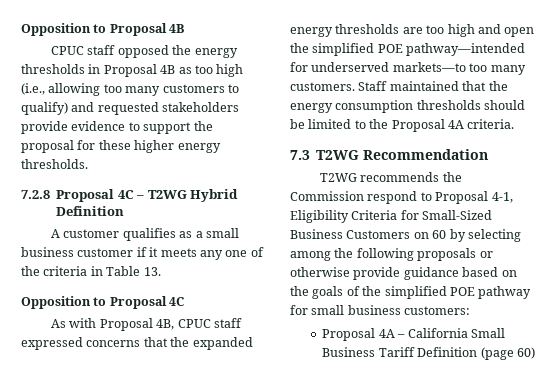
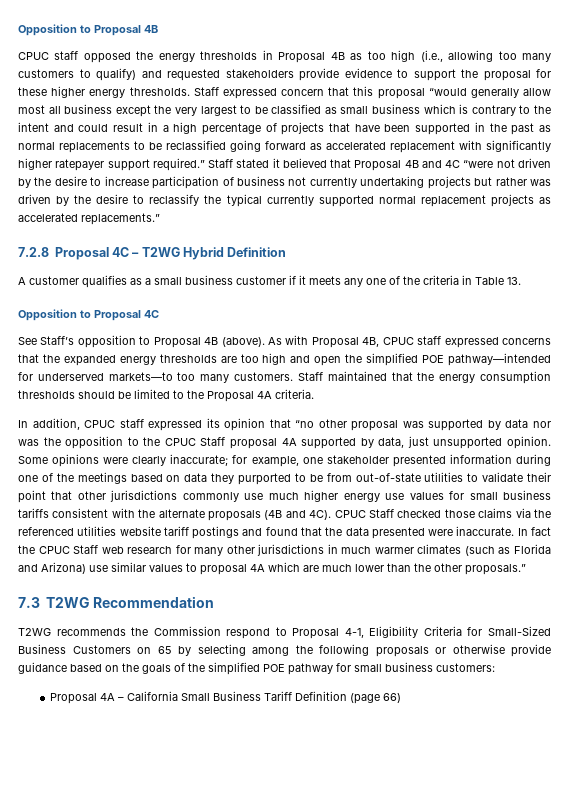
(88, 164) none -> [193,86,552,99] [18,104,551,117] [18,122,551,135] [18,140,551,153] [18,158,551,171] [18,176,552,189] [18,194,551,207] [18,213,160,225] Staff expressed concern that this proposal “would generally allow most all business except the very largest to be classified as small business which is contrary to the intent and could result in a high percentage of projects that have been supported in the past as normal replacements to be reclassified going forward as accelerated replacement with significantly higher ratepayer support required.” Staff stated it believed that Proposal 4B and 4C “were not driven by the desire to increase participation of business not currently undertaking projects but rather was driven by the desire to reclassify the typical currently supported normal replacement projects as accelerated replacements.”
(185, 301) none -> [18,335,265,348] See Staff’s opposition to Proposal 4B (above).
(515, 124) none -> [18,418,552,431] [18,436,551,449] [18,454,551,467] [18,472,551,485] [18,490,551,503] [18,508,551,521] [18,526,551,539] [18,544,552,556] [18,562,526,575] // In addition, CPUC staff expressed its opinion that “no other proposal was supported by data nor was the opposition to the CPUC Staff proposal 4A supported by data, just unsupported opinion. Some opinions were clearly inaccurate; for example, one stakeholder presented information during one of the meetings based on data they purported to be from out-of-state utilities to validate their point that other jurisdictions commonly use much higher energy use values for small business tariffs consistent with the alternate proposals (4B and 4C). CPUC Staff checked those claims via the referenced utilities website tariff postings and found that the data presented were inaccurate. In fact the CPUC Staff web research for many other jurisdictions in much warmer climates (such as Florida and Arizona) use similar values to proposal 4A which are much lower than the other proposals.”
[432,230,447,239] 60 -> [157,646,172,654] 65
[516,347,535,359] 60) -> [383,693,402,703] 66)

